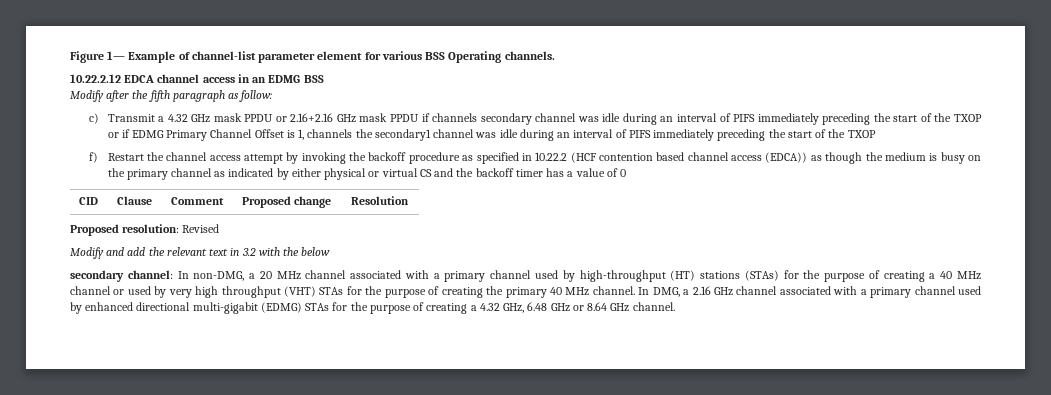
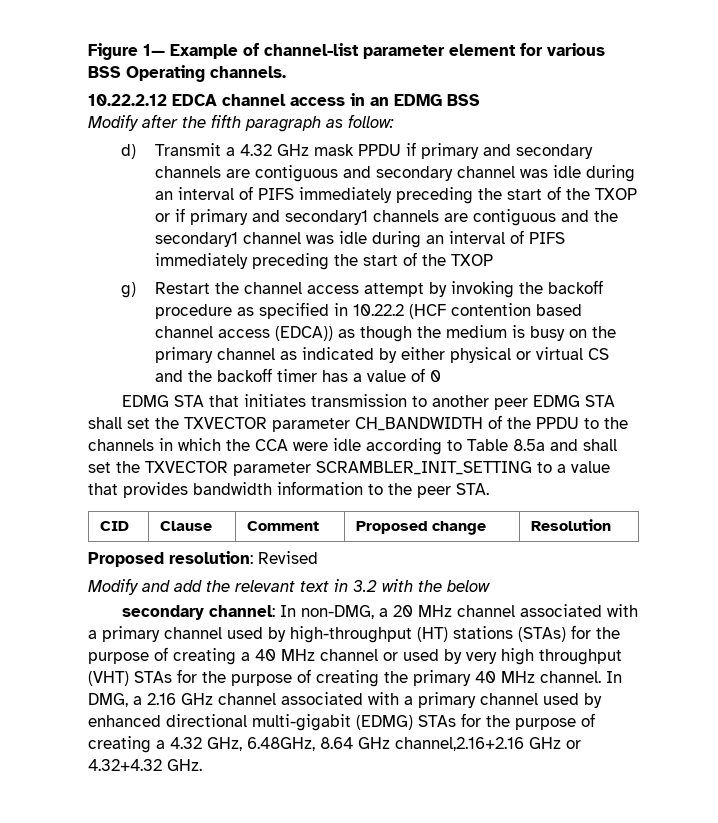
[88,113,99,124] c) -> [121,144,137,159] d)
[275,113,478,123] or 2.16+2.16 GHz mask PPDU if channels -> [405,142,593,159] [154,165,371,182] if primary and secondary channels are contiguous and
[131,129,353,141] EDMG Primary Channel Offset is 1, channels -> [189,209,589,226] primary and secondary1 channels are contiguous and
[88,152,98,163] f) -> [121,282,137,298] g)
(627, 173) none -> [122,394,616,410] [88,415,628,432] [88,438,617,455] [88,461,610,476] [88,481,489,498] // EDMG STA that initiates transmission to another peer EDMG STA shall set the TXVECTOR parameter CH_BANDWIDTH of the PPDU to the channels in which the CCA were idle according to Table 8.5a and shall set the TXVECTOR parameter SCRAMBLER_INIT_SETTING to a value that provides bandwidth information to the peer STA.
[527,302,675,312] 6.48 GHz or 8.64 GHz channel. -> [247,737,581,751] [88,759,202,771] 6.48GHz, 8.64 GHz channel,2.16+2.16 GHz or 4.32+4.32 GHz.

